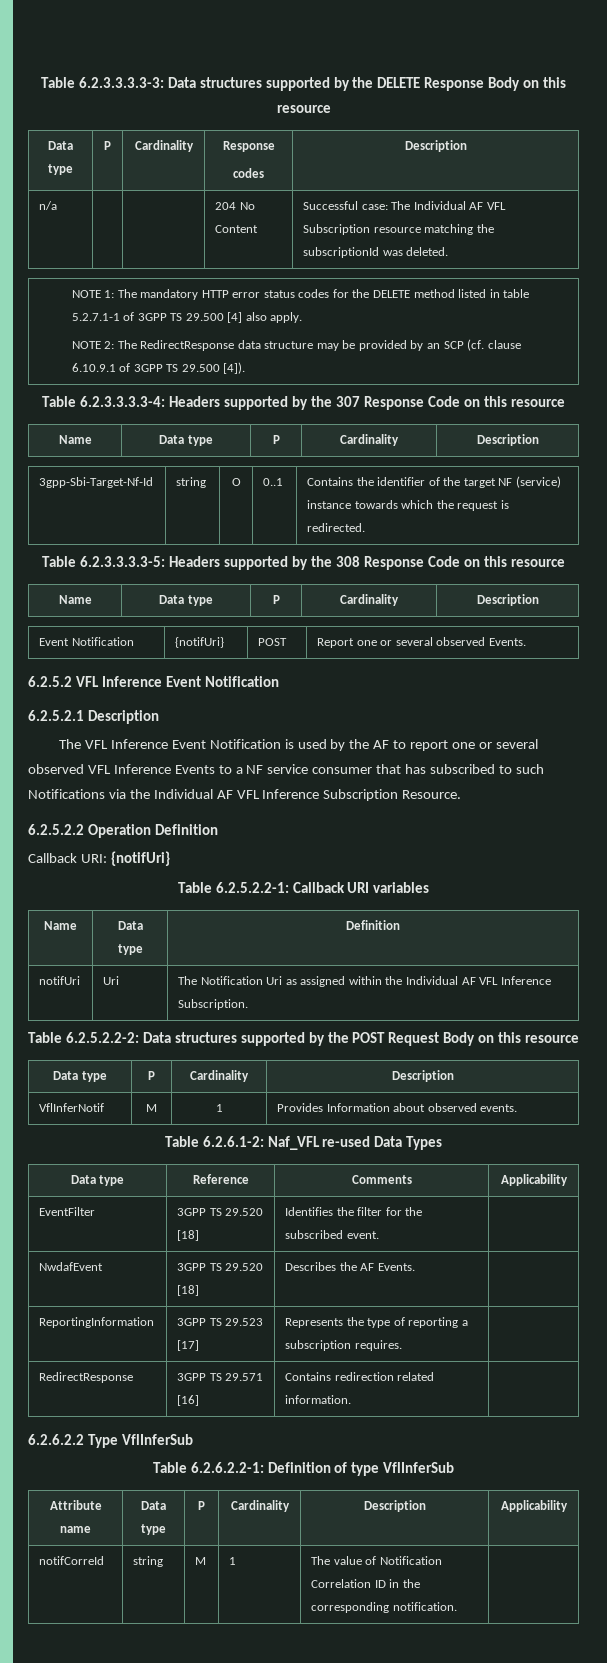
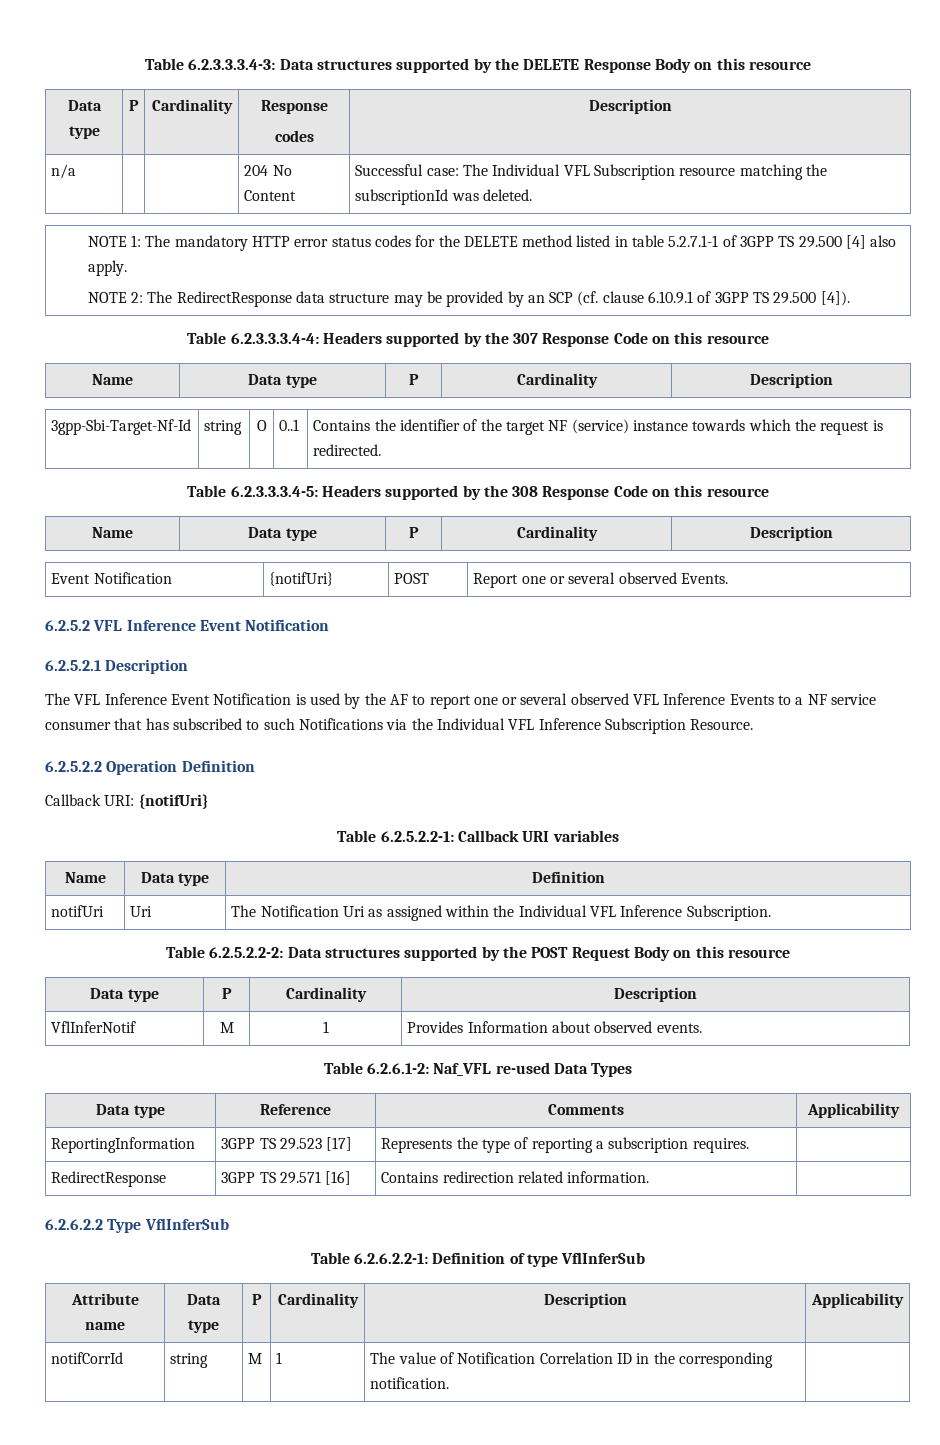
[40,77,164,88] Table 6.2.3.3.3.3-3: -> [145,58,276,70] Table 6.2.3.3.3.4-3:
[469,202,484,210] AF -> (561, 170) none
[80,396,166,407] 6.2.3.3.3.3-4: -> [230,333,319,344] 6.2.3.3.3.4-4:
[80,556,166,567] 6.2.3.3.3.3-5: -> [230,486,318,497] 6.2.3.3.3.4-5:
[216,790,233,799] AF -> (505, 724) none
[461,977,476,985] AF -> (587, 911) none
[39,1207,96,1216] [177,1208,264,1216] [177,1230,200,1241] [285,1207,423,1216] [285,1230,379,1239] [39,1262,104,1271] [177,1263,264,1271] [177,1285,200,1296] [285,1262,415,1271] // EventFilter | 3GPP TS 29.520 [18] | Identifies the filter for the subscribed event. | // NwdafEvent | 3GPP TS 29.520 [18] | Describes the AF Events. | -> (900, 1110) none
[39,1556,105,1565] notifCorreId -> [51,1352,124,1364] notifCorrId

